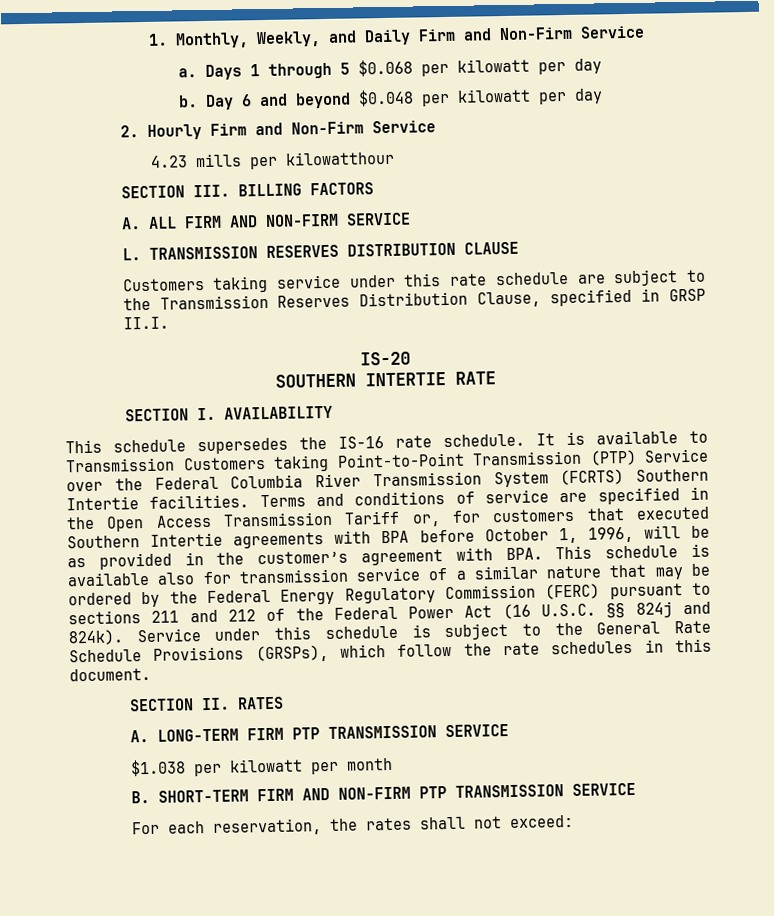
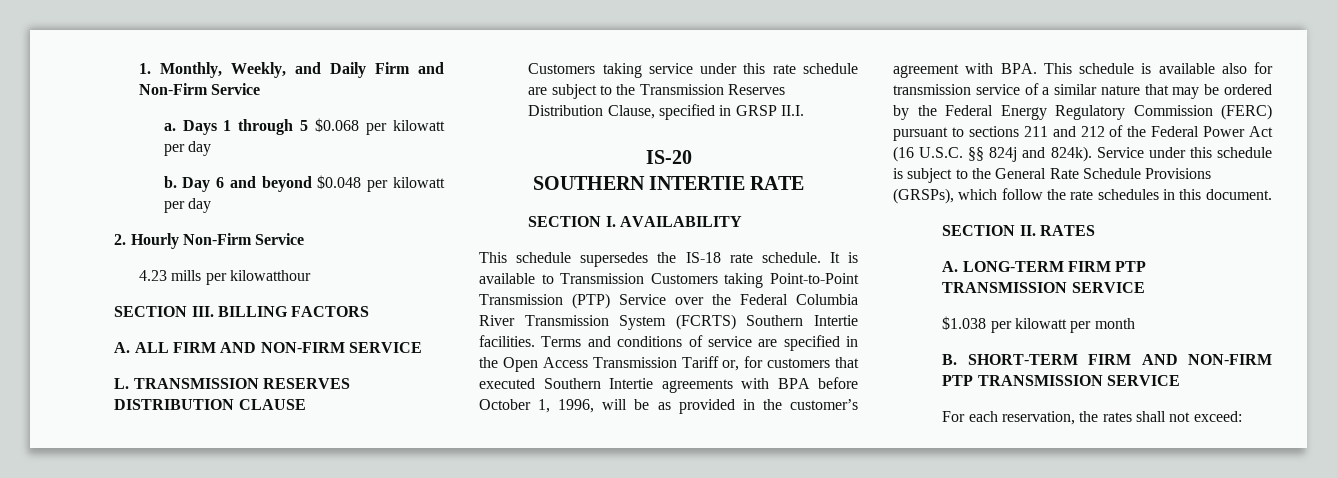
[209,122,283,136] Firm and -> (179, 241) none
[338,436,384,449] IS-16 -> [685,252,721,263] IS-18

